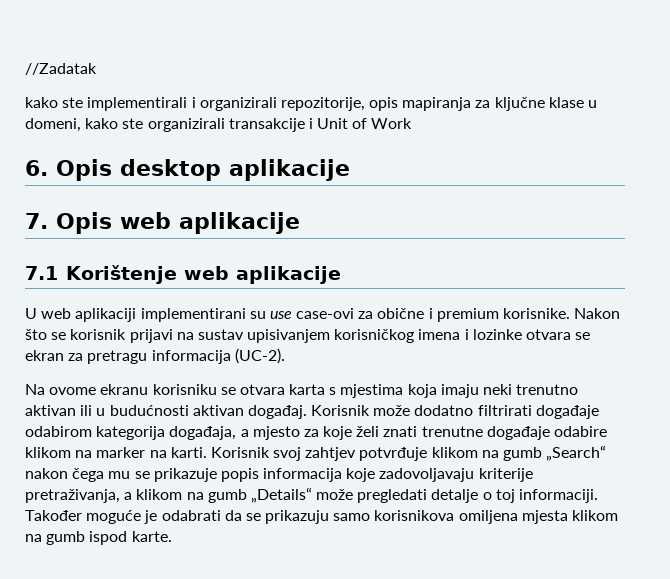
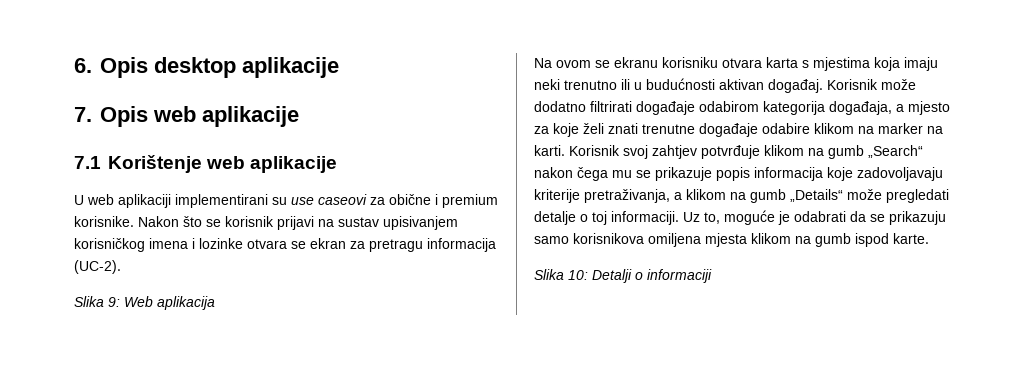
[25,63,97,75] [25,97,598,111] [25,118,413,132] //Zadatak // kako ste implementirali i organizirali repozitorije, opis mapiranja za ključne klase u domeni, kako ste organizirali transakcije i Unit of Work // -> (74, 65) none
[296,308,355,319] case-ovi -> [318,194,367,205] caseovi
(285, 356) none -> [74,296,215,310] // Slika 9: Web aplikacija
[49,387,97,395] ovome -> [556,60,610,68] ovom se
[220,387,236,395] se -> (718, 62) none
[25,405,76,416] aktivan -> (617, 85) none
[25,510,82,521] Također -> [683,212,720,224] Uz to,
(172, 536) none -> [534,269,712,283] // Slika 10: Detalji o informaciji

